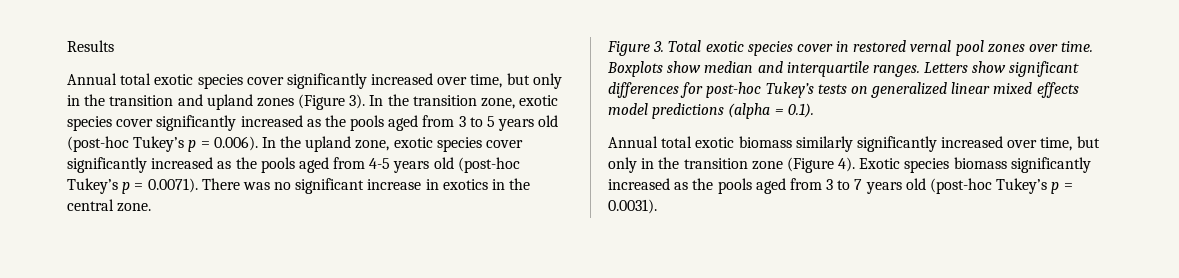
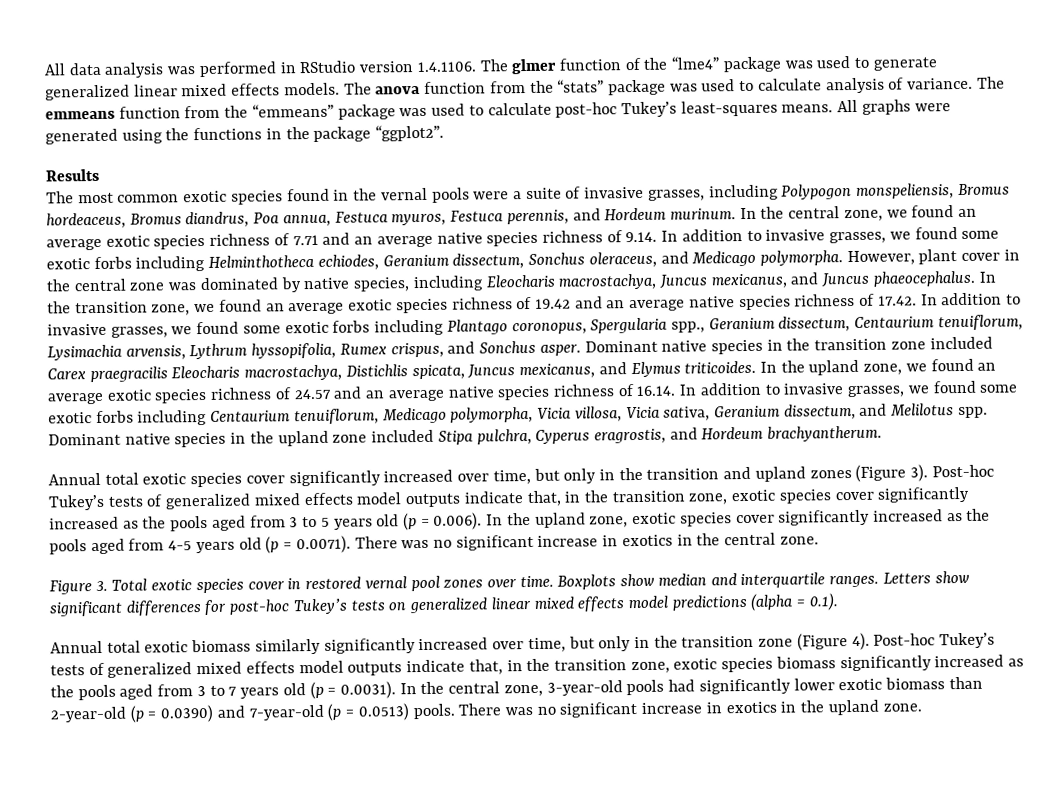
[67,40,114,52] Results -> [44,56,938,78] [45,76,1005,101] [45,99,951,120] [45,124,445,145] [45,168,99,182] [46,183,1010,205] [46,205,978,229] [46,227,1000,251] [46,249,1020,272] [46,270,996,293] [47,292,1021,316] [47,314,1023,338] [47,336,993,361] [47,358,997,383] [47,380,1018,405] [48,403,988,426] [48,425,883,448] All data analysis was performed in RStudio version 1.4.1106. The glmer function of the “lme4” package was used to generate generalized linear mixed effects models. The anova function from the “stats” package was used to calculate analysis of variance. The emmeans function from the “emmeans” package was used to calculate post-hoc Tukey’s least-squares means. All graphs were generated using the functions in the package “ggplot2”. // Results // The most common exotic species found in the vernal pools were a suite of invasive grasses, including Polypogon monspeliensis, Bromus hordeaceus, Bromus diandrus, Poa annua, Festuca myuros, Festuca perennis, and Hordeum murinum. In the central zone, we found an average exotic species richness of 7.71 and an average native species richness of 9.14. In addition to invasive grasses, we found some exotic forbs including Helminthotheca echiodes, Geranium dissectum, Sonchus oleraceus, and Medicago polymorpha. However, plant cover in the central zone was dominated by native species, including Eleocharis macrostachya, Juncus mexicanus, and Juncus phaeocephalus. In the transition zone, we found an average exotic species richness of 19.42 and an average native species richness of 17.42. In addition to invasive grasses, we found some exotic forbs including Plantago coronopus, Spergularia spp., Geranium dissectum, Centaurium tenuiflorum, Lysimachia arvensis, Lythrum hyssopifolia, Rumex crispus, and Sonchus asper. Dominant native species in the transition zone included Carex praegracilis Eleocharis macrostachya, Distichlis spicata, Juncus mexicanus, and Elymus triticoides. In the upland zone, we found an average exotic species richness of 24.57 and an average native species richness of 16.14. In addition to invasive grasses, we found some exotic forbs including Centaurium tenuiflorum, Medicago polymorpha, Vicia villosa, Vicia sativa, Geranium dissectum, and Melilotus spp. Dominant native species in the upland zone included Stipa pulchra, Cyperus eragrostis, and Hordeum brachyantherum.
[369,95,384,106] In -> [931,464,994,478] [48,490,581,511] Post-hoc Tukey’s tests of generalized mixed effects model outputs indicate that, in
[67,136,197,152] (post-hoc Tukey’s p -> [402,513,417,531] (p
[457,157,520,173] [67,178,131,194] (post-hoc Tukey’s p -> [265,536,280,554] (p
[859,158,901,169] Exotic -> [873,632,996,649] [50,658,718,678] Post-hoc Tukey’s tests of generalized mixed effects model outputs indicate that, in the transition zone, exotic
[930,178,1073,194] [608,199,657,214] (post-hoc Tukey’s p = 0.0031). -> [309,676,983,700] [50,699,922,723] (p = 0.0031). In the central zone, 3-year-old pools had significantly lower exotic biomass than 2-year-old (p = 0.0390) and 7-year-old (p = 0.0513) pools. There was no significant increase in exotics in the upland zone.

